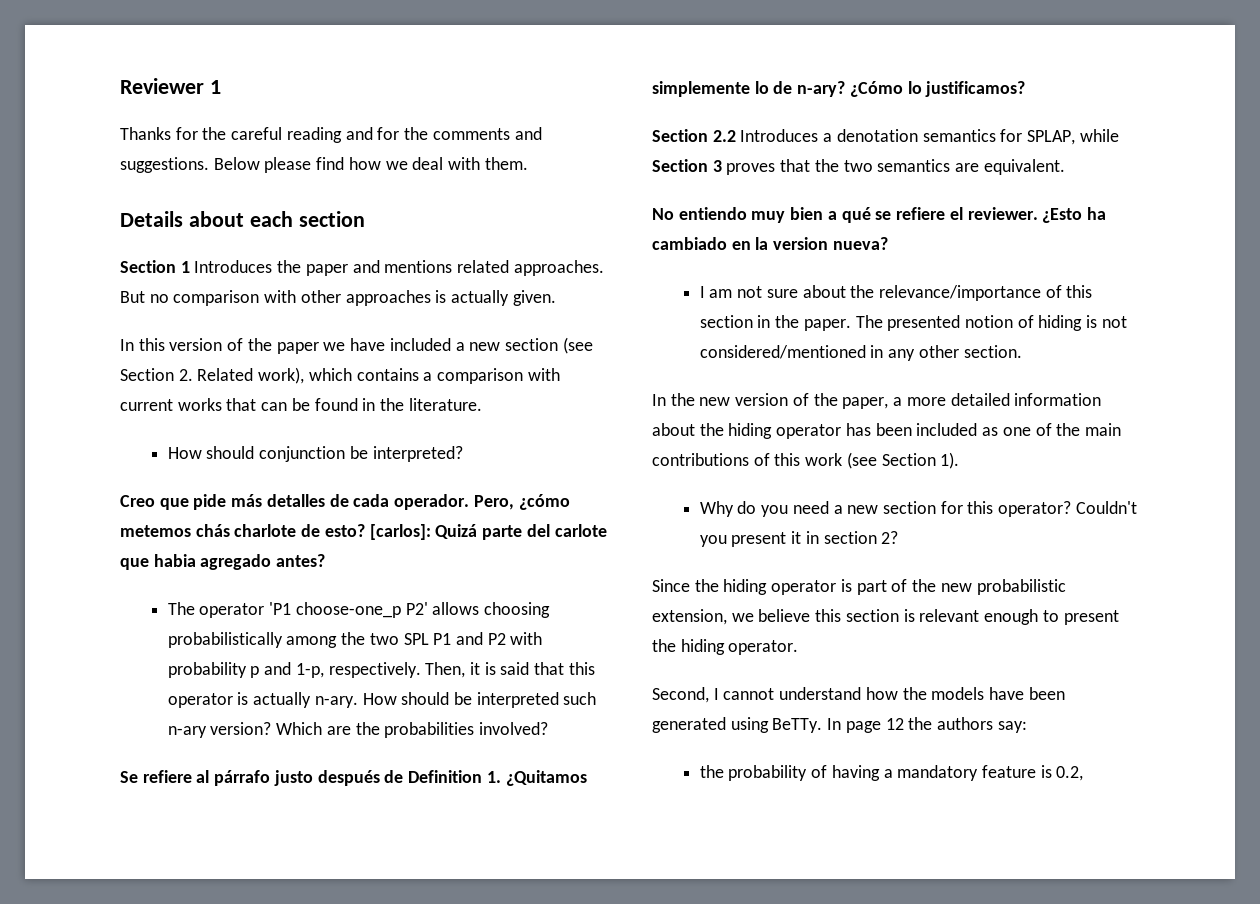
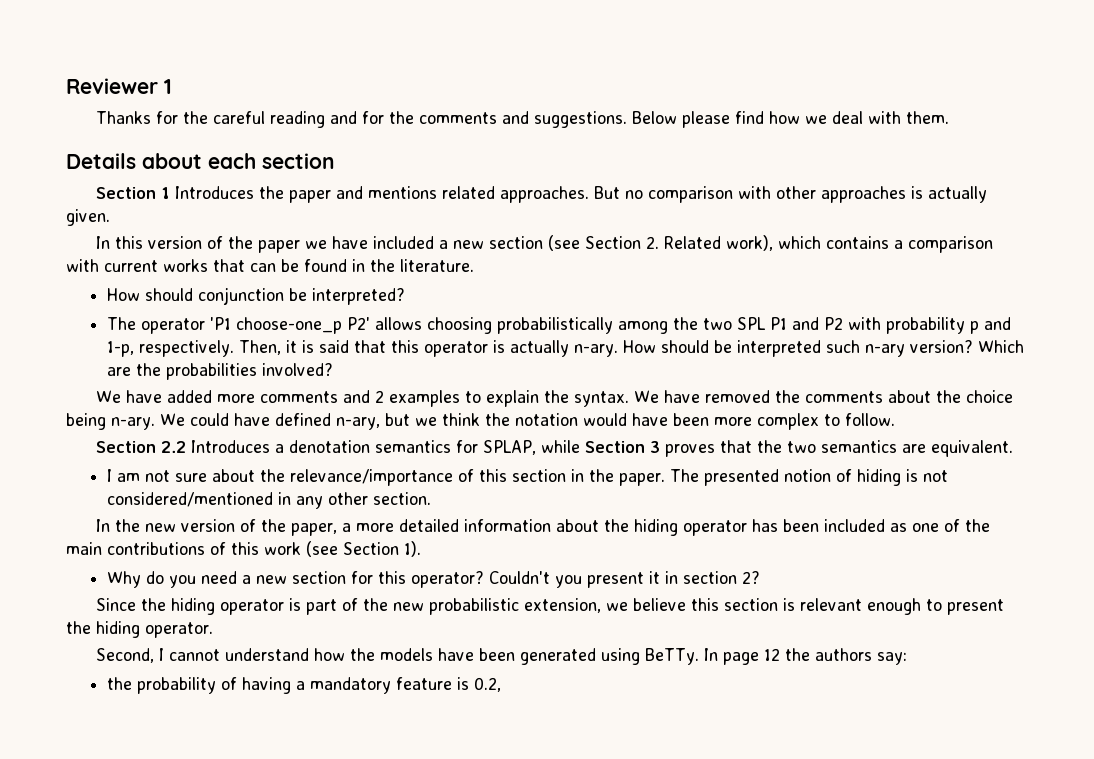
[120,494,570,510] [120,524,607,540] [120,554,326,570] // Creo que pide más detalles de cada operador. Pero, ¿cómo metemos chás charlote de esto? [carlos]: Quizá parte del carlote que habia agregado antes? -> (406, 296) none
[120,770,587,786] [652,81,1026,97] Se refiere al párrafo justo después de Definition 1. ¿Quitamos simplemente lo de n-ary? ¿Cómo lo justificamos? -> [96,390,1014,407] [66,413,895,430] We have added more comments and 2 examples to explain the syntax. We have removed the comments about the choice being n-ary. We could have defined n-ary, but we think the notation would have been more complex to follow.
[652,207,1106,223] [652,237,888,250] // No entiendo muy bien a qué se refiere el reviewer. ¿Esto ha cambiado en la version nueva? -> (1014, 448) none

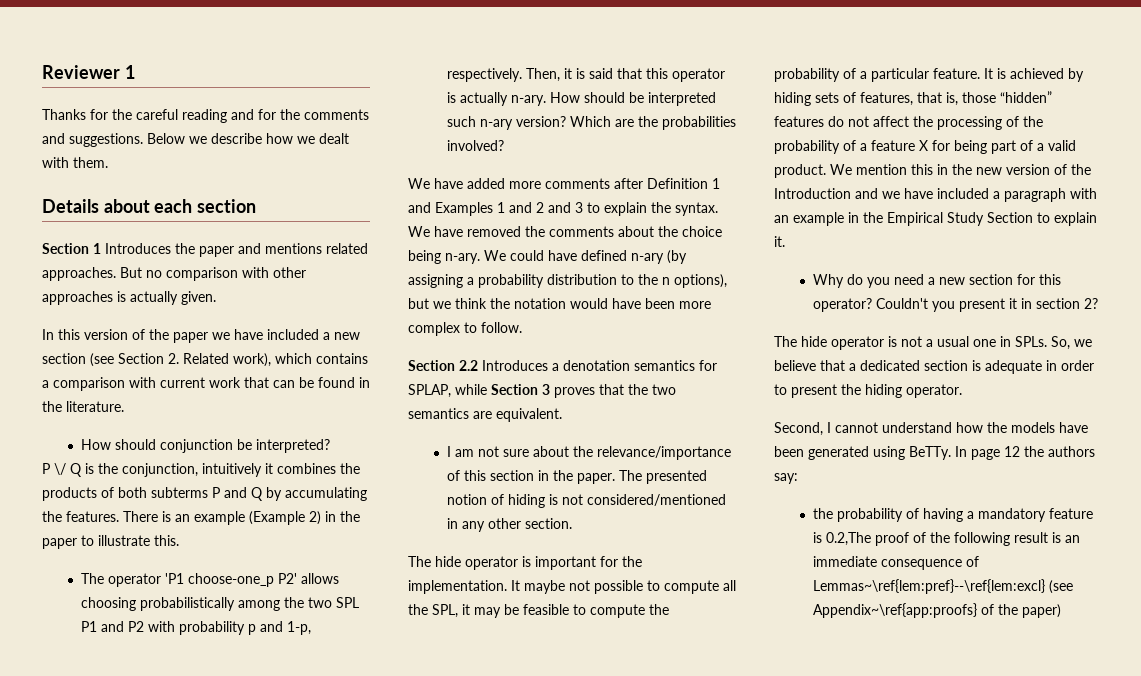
[682,111,765,128] please find -> [189,133,262,144] we describe
[832,111,864,124] deal -> [319,133,349,144] dealt
[163,259,208,272] works -> [209,377,241,388] work
(406, 296) none -> [42,463,360,477] [42,487,367,501] [42,511,360,525] [42,535,179,549] // P \/ Q is the conjunction, intuitively it combines the products of both subterms P and Q by accumulating the features. There is an example (Example 2) in the paper to illustrate this.
[343,390,461,407] and 2 examples -> [614,178,720,189] [408,202,583,216] after Definition 1 and Examples 1 and 2 and 3
[336,417,380,430] n-ary, -> [631,250,687,264] [408,274,727,288] n-ary (by assigning a probability distribution to the n options),
[96,519,111,532] In -> [408,556,642,570] [408,580,736,594] [408,604,669,618] [774,68,1084,82] [774,91,1052,106] [774,116,1043,130] [774,140,1076,154] [774,164,948,178] The hide operator is important for the implementation. It maybe not possible to compute all the SPL, it may be feasible to compute the probability of a particular feature. It is achieved by hiding sets of features, that is, those “hidden” features do not affect the processing of the probability of a feature X for being part of a valid product. We mention this in
[291,519,991,536] [66,541,421,557] paper, a more detailed information about the hiding operator has been included as one of the main contributions of this work (see Section 1). -> [774,188,1097,202] [774,212,1097,226] [774,236,785,247] Introduction and we have included a paragraph with an example in the Empirical Study Section to explain it.
[96,598,922,615] Since the hiding operator is part of the new probabilistic extension, we believe this section is relevant enough -> [774,336,1092,350] [774,360,1094,374] The hide operator is not a usual one in SPLs. So, we believe that a dedicated section is adequate in order
[474,677,502,692] 0.2, -> [825,532,1080,546] [812,556,979,570] [812,579,1073,594] [812,603,1061,618] 0.2,The proof of the following result is an immediate consequence of Lemmas~\ref{lem:pref}--\ref{lem:excl} (see Appendix~\ref{app:proofs} of the paper)

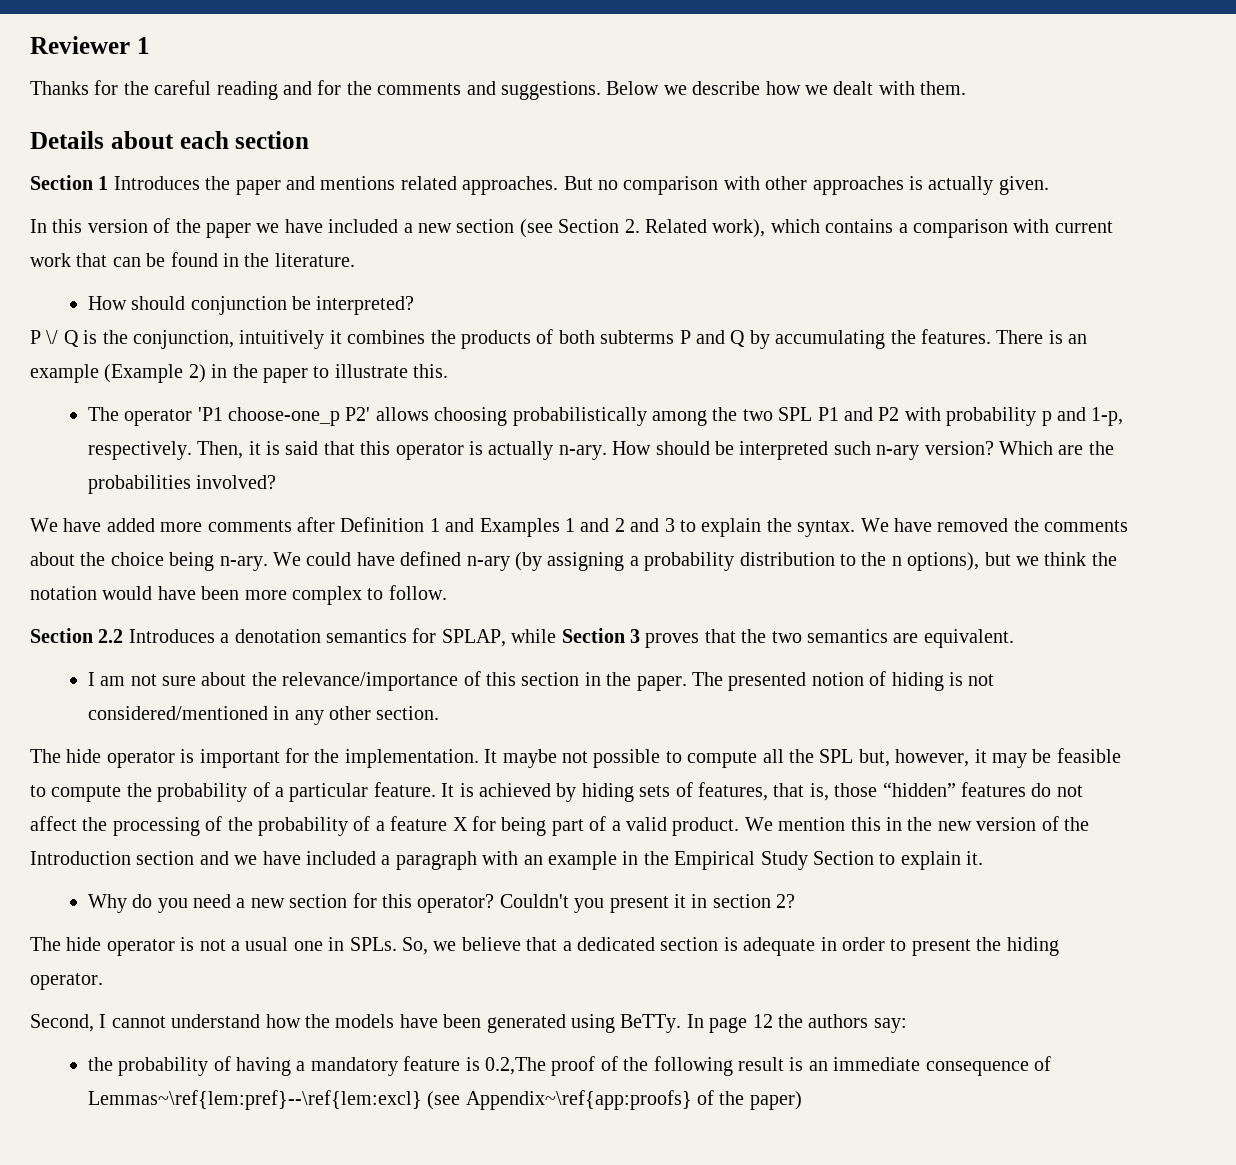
[432,604,458,618] SPL, -> [819,749,970,767] SPL but, however,
(851, 193) none -> [136,851,195,865] section

